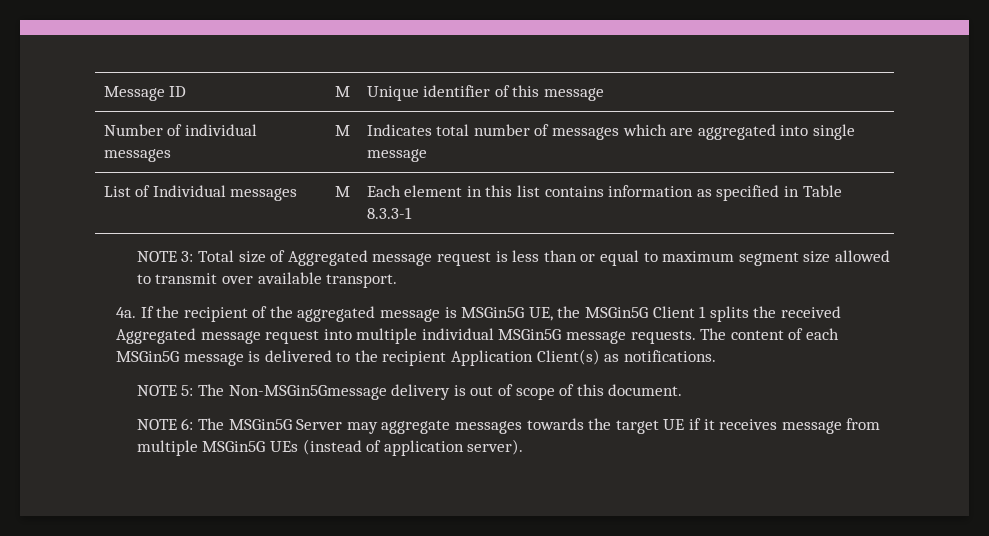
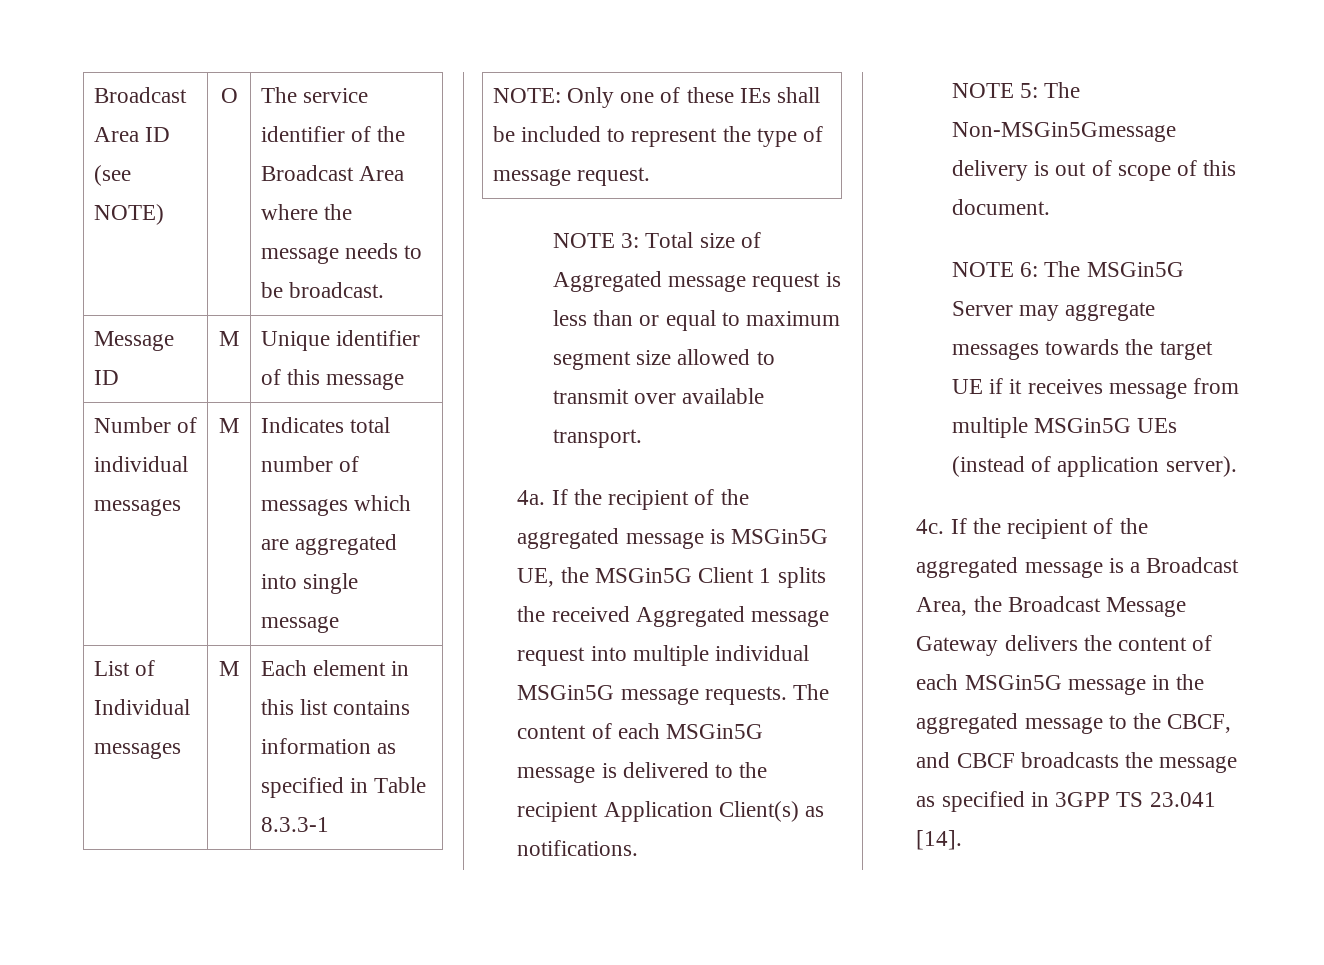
(103, 93) none -> [93,87,187,103] [93,127,171,142] [93,165,131,186] [93,204,164,225] [220,88,238,103] [260,87,369,103] [260,126,406,142] [260,165,405,181] [260,204,353,220] [260,243,423,264] [260,282,385,298] Broadcast Area ID (see NOTE) | O | The service identifier of the Broadcast Area where the message needs to be broadcast. //
(412, 213) none -> [492,87,821,108] [492,126,824,147] [492,167,651,186] // NOTE: Only one of these IEs shall be included to represent the type of message request.
(524, 447) none -> [916,518,1148,539] [916,557,1240,578] [916,596,1187,617] [916,635,1213,656] [916,674,1205,695] [916,713,1232,734] [916,752,1238,773] [916,791,1216,812] [916,830,963,850] // 4c. If the recipient of the aggregated message is a Broadcast Area, the Broadcast Message Gateway delivers the content of each MSGin5G message in the aggregated message to the CBCF, and CBCF broadcasts the message as specified in 3GPP TS 23.041 [14].

